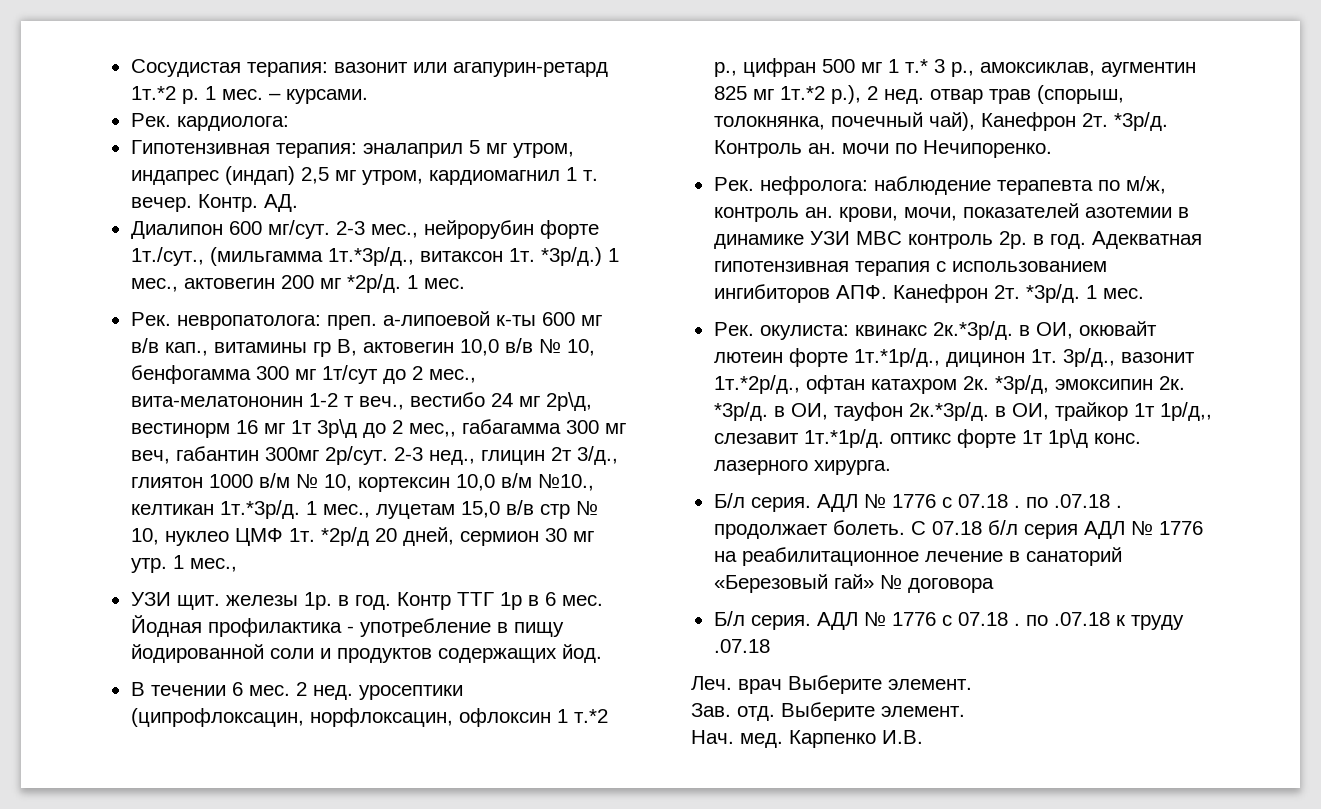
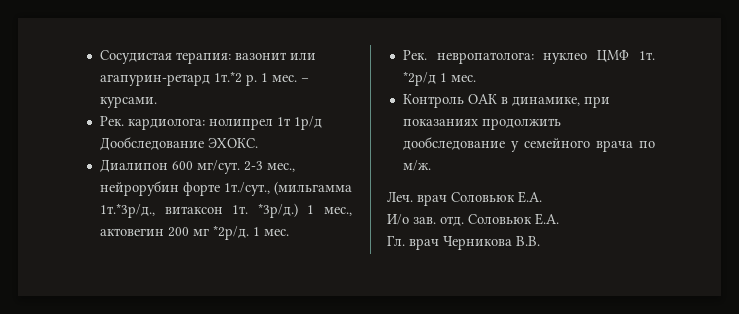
[130,140,574,158] [130,166,598,185] [130,194,298,212] // Гипотензивная терапия: эналаприл 5 мг утром, индапрес (индап) 2,5 мг утром, кардиомагнил 1 т. вечер. Контр. АД. -> [208,116,322,130] [99,137,258,151] нолипрел 1т 1р/д Дообследование ЭХОКС.
[326,311,602,330] [130,338,595,357] [130,365,476,384] [130,392,592,411] [130,419,626,438] [130,446,618,465] [130,473,594,492] [130,500,598,519] [130,527,594,546] [130,555,237,573] [130,592,603,610] [130,615,564,637] [130,644,602,663] [130,682,463,700] [130,708,608,727] [713,58,1196,77] [713,85,1124,104] [713,112,1168,131] [713,140,1052,158] [713,176,1166,195] [713,203,1189,222] [713,231,1202,249] [713,261,1107,276] [713,284,1144,303] [713,321,1157,340] [713,348,1195,367] [713,375,1185,394] [713,402,1212,421] [713,429,1141,448] [713,460,891,475] [713,493,1122,512] [713,520,1203,539] [713,547,1122,566] [713,574,994,593] [713,611,1184,630] [713,639,770,653] [691,675,972,694] [691,702,965,721] [691,730,923,748] преп. а-липоевой к-ты 600 мг в/в кап., витамины гр В, актовегин 10,0 в/в № 10, бенфогамма 300 мг 1т/сут до 2 мес., вита-мелатононин 1-2 т веч., вестибо 24 мг 2р\д, вестинорм 16 мг 1т 3р\д до 2 мес,, габагамма 300 мг веч, габантин 300мг 2р/сут. 2-3 нед., глицин 2т 3/д., глиятон 1000 в/м № 10, кортексин 10,0 в/м №10., келтикан 1т.*3р/д. 1 мес., луцетам 15,0 в/в стр № 10, нуклео ЦМФ 1т. *2р/д 20 дней, сермион 30 мг утр. 1 мес., // УЗИ щит. железы 1р. в год. Контр ТТГ 1р в 6 мес. Йодная профилактика - употребление в пищу йодированной соли и продуктов содержащих йод. // В течении 6 мес. 2 нед. уросептики (ципрофлоксацин, норфлоксацин, офлоксин 1 т.*2 р., цифран 500 мг 1 т.* 3 р., амоксиклав, аугментин 825 мг 1т.*2 р.), 2 нед. отвар трав (спорыш, толокнянка, почечный чай), Канефрон 2т. *3р/д. Контроль ан. мочи по Нечипоренко. // Рек. нефролога: наблюдение терапевта по м/ж, контроль ан. крови, мочи, показателей азотемии в динамике УЗИ МВС контроль 2р. в год. Адекватная гипотензивная терапия с использованием ингибиторов АПФ. Канефрон 2т. *3р/д. 1 мес. // Рек. окулиста: квинакс 2к.*3р/д. в ОИ, окювайт лютеин форте 1т.*1р/д., дицинон 1т. 3р/д., вазонит 1т.*2р/д., офтан катахром 2к. *3р/д, эмоксипин 2к. *3р/д. в ОИ, тауфон 2к.*3р/д. в ОИ, трайкор 1т 1р/д,, слезавит 1т.*1р/д. оптикс форте 1т 1р\д конс. лазерного хирурга. // Б/л серия. АДЛ № 1776 с 07.18 . по .07.18 . продолжает болеть. С 07.18 б/л серия АДЛ № 1776 на реабилитационное лечение в санаторий «Березовый гай» № договора // Б/л серия. АДЛ № 1776 с 07.18 . по .07.18 к труду .07.18 // Леч. врач Выберите элемент. // Зав. отд. Выберите элемент. // Нач. мед. Карпенко И.В. -> [543,50,655,64] [402,71,476,86] [402,94,610,108] [402,118,561,130] [402,137,655,152] [402,160,431,171] [387,191,542,206] [387,213,559,226] [387,236,540,250] нуклео ЦМФ 1т. *2р/д 1 мес. // Контроль ОАК в динамике, при показаниях продолжить дообследование у семейного врача по м/ж. // Леч. врач Соловьюк Е.А. // И/о зав. отд. Соловьюк Е.А. // Гл. врач Черникова В.В.

